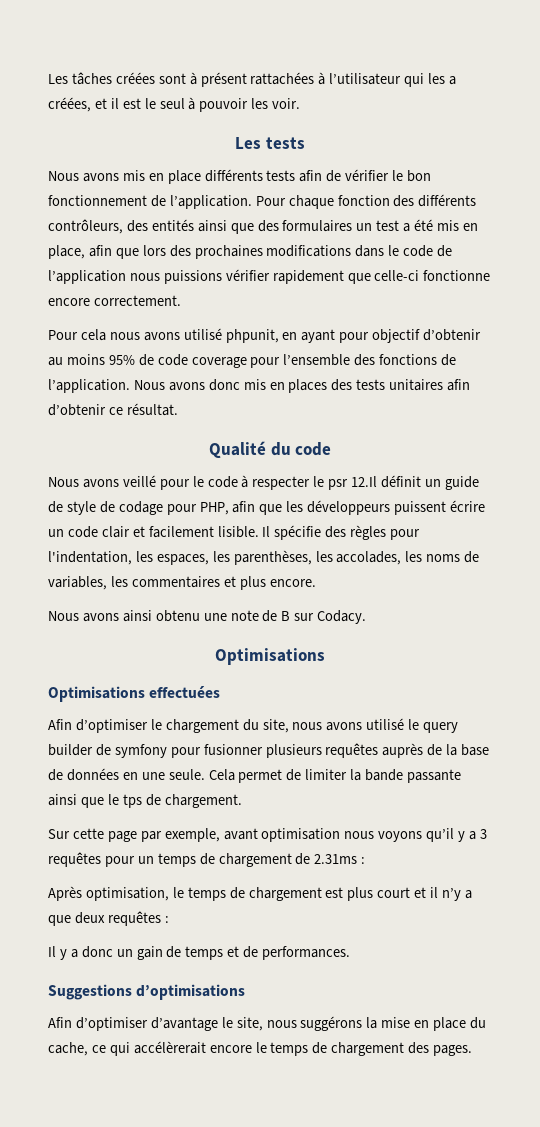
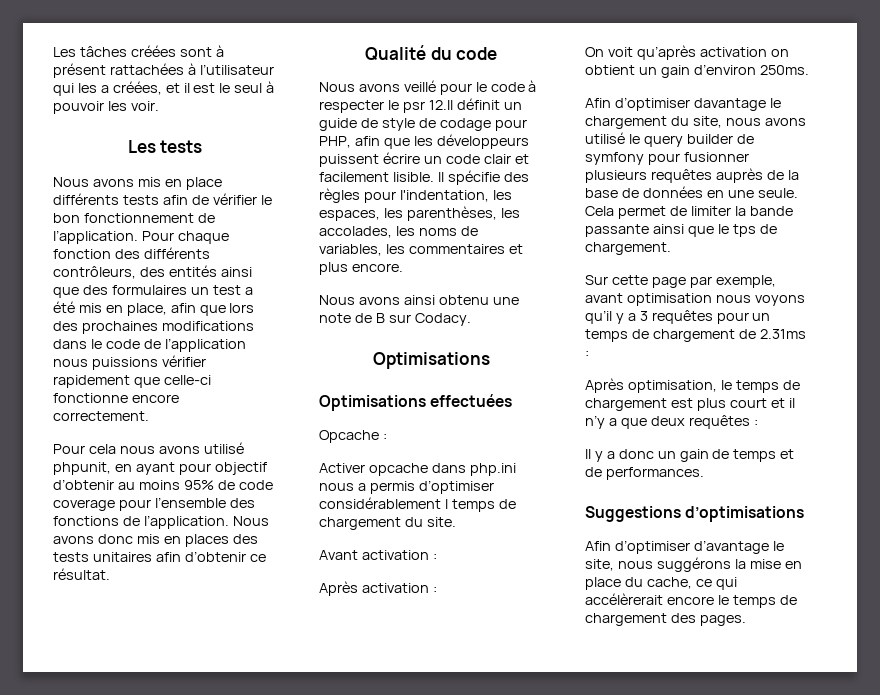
[48,719,148,733] // Afin d’optimiser -> [319,430,387,443] [319,463,516,476] [319,480,494,494] [319,497,516,512] [319,517,456,530] [319,550,437,560] [319,581,437,596] [585,45,789,60] [585,64,809,78] [585,97,766,111] // Opcache : // Activer opcache dans php.ini nous a permis d’optimiser considérablement l temps de chargement du site. // Avant activation : // Après activation : // On voit qu’après activation on obtient un gain d’environ 250ms. // Afin d’optimiser davantage

